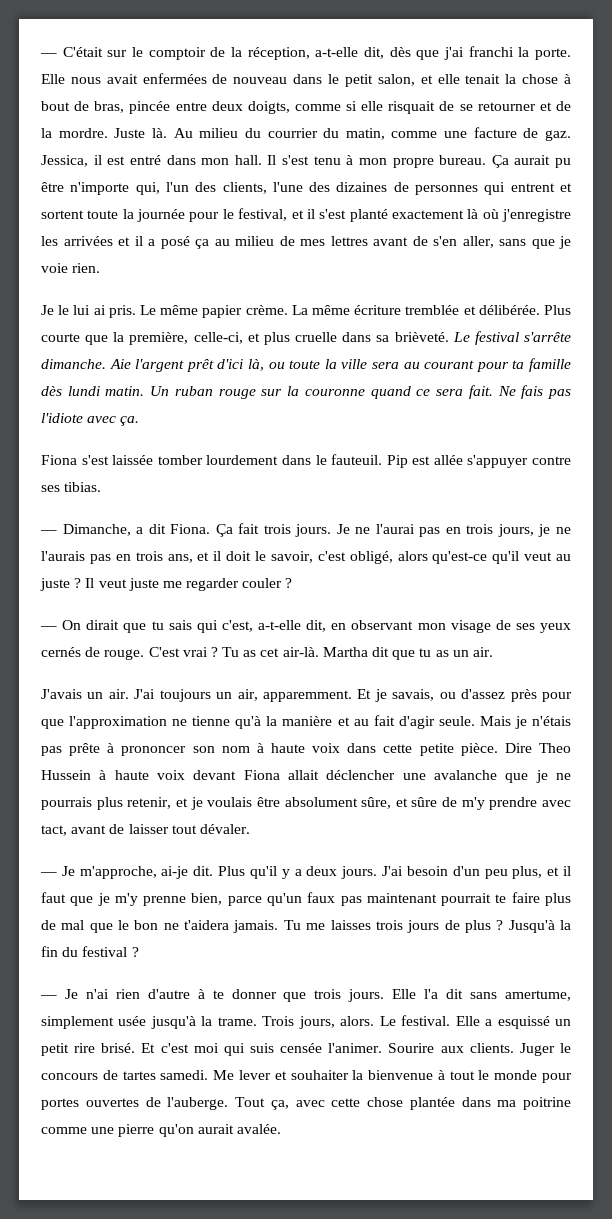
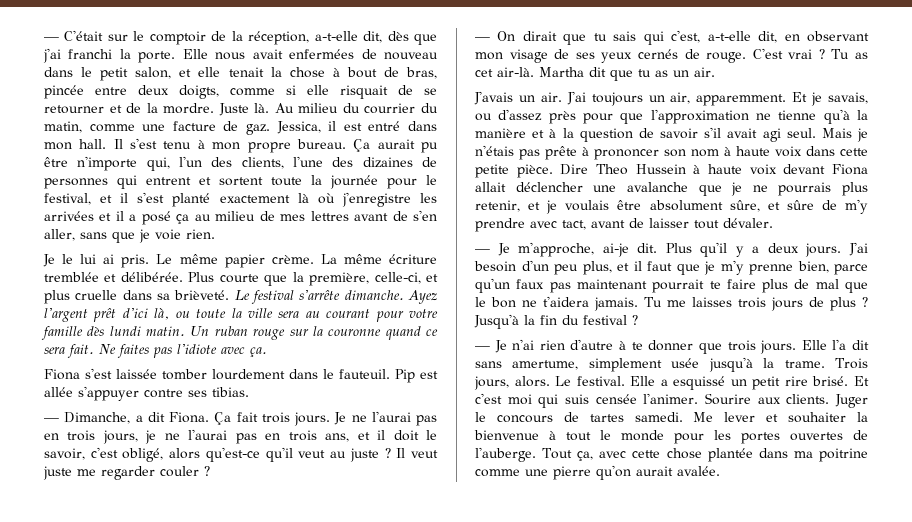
[109,359,131,369] Aie -> [408,290,437,304] Ayez
[512,360,525,369] ta -> [409,309,438,318] votre
[521,385,544,399] fais -> [117,344,149,358] faites
[41,551,85,561] l'aurais -> [188,429,228,440] l'aurai
[353,715,475,729] au fait d'agir seule. -> [549,127,816,142] à la question de savoir s'il avait agi seul.
(572, 1078) none -> [714,430,731,440] les

